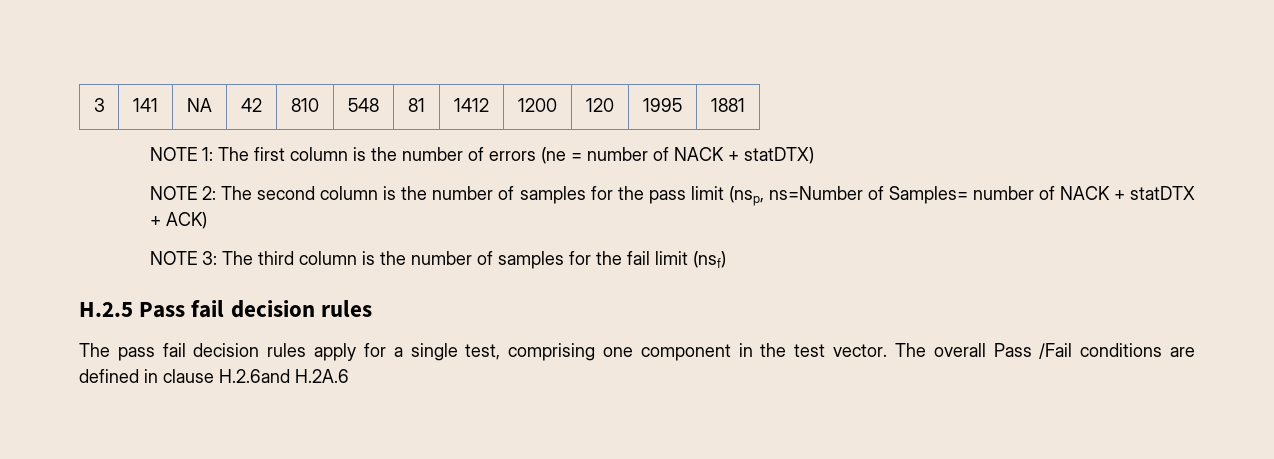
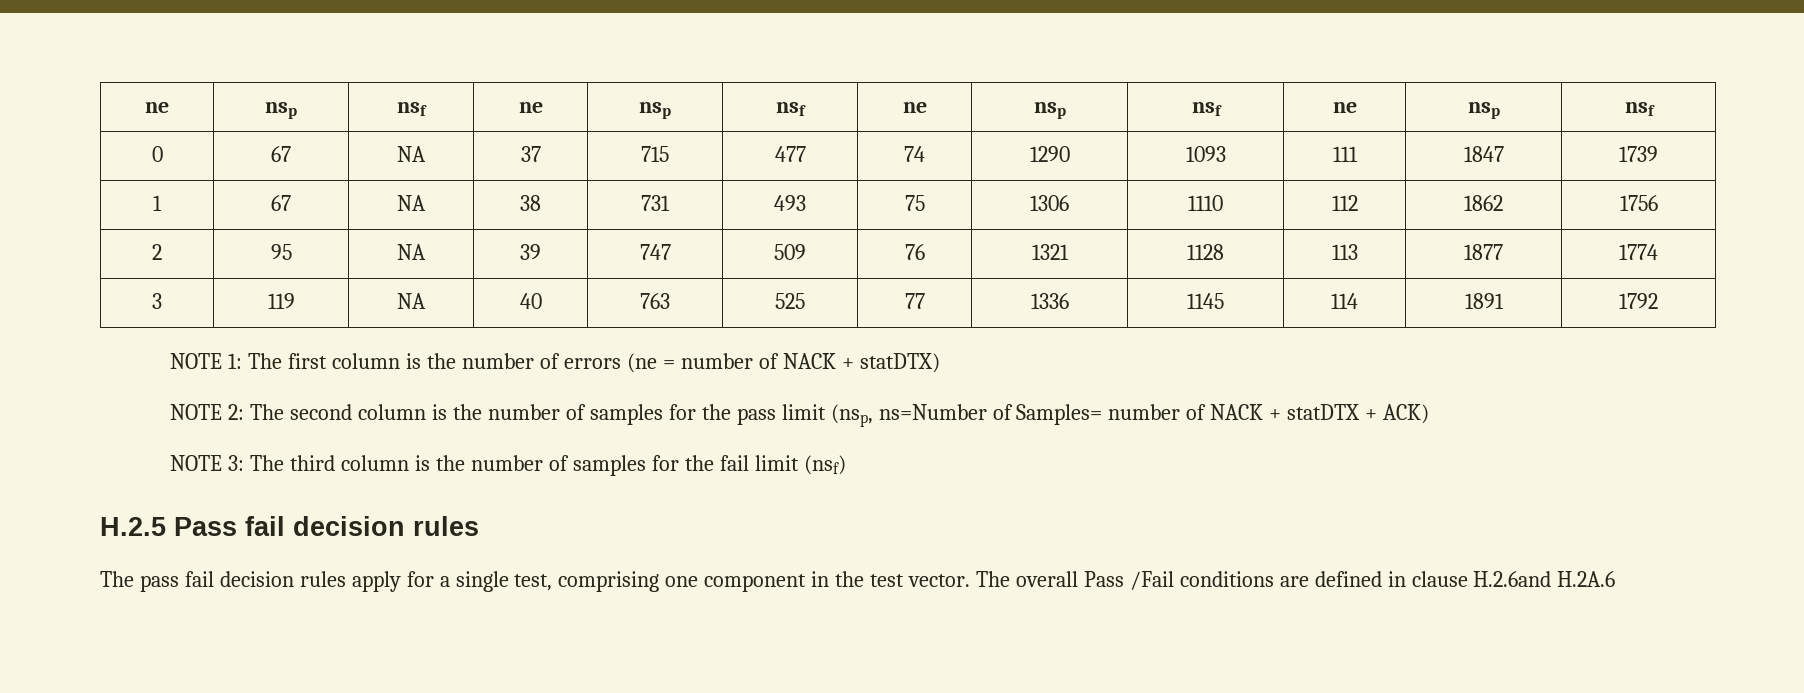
[93,98,105,112] [133,98,158,112] [187,98,212,112] [241,98,262,112] [291,98,319,112] [348,98,379,112] [408,98,425,112] [454,98,489,112] [518,98,557,112] [586,98,614,112] [643,98,683,112] [711,98,746,112] 3 | 141 | NA | 42 | 810 | 548 | 81 | 1412 | 1200 | 120 | 1995 | 1881 -> [145,102,169,113] [265,102,297,119] [397,102,427,116] [518,102,543,113] [639,102,671,119] [776,102,806,116] [902,102,927,113] [1033,102,1066,119] [1191,102,1222,116] [1332,102,1357,113] [1467,102,1500,119] [1624,102,1655,116] [151,146,163,162] [271,146,291,162] [397,146,426,162] [520,146,541,162] [641,146,669,162] [774,146,806,162] [904,146,925,162] [1029,146,1070,162] [1185,146,1226,162] [1332,146,1358,162] [1463,146,1504,162] [1619,146,1658,162] [153,195,162,211] [271,195,291,211] [397,195,426,211] [520,195,541,211] [641,195,670,211] [774,195,806,211] [904,195,925,211] [1030,195,1069,211] [1188,195,1223,211] [1331,195,1358,211] [1464,195,1503,211] [1619,195,1658,211] [152,244,162,260] [270,244,292,260] [397,244,426,260] [520,244,541,260] [639,244,671,260] [774,244,806,260] [904,244,925,260] [1031,244,1069,260] [1187,244,1224,260] [1331,244,1358,260] [1464,244,1503,260] [1619,244,1658,260] [152,293,162,309] [267,293,295,309] [397,293,426,309] [519,293,542,309] [640,293,670,309] [775,293,805,309] [904,293,925,309] [1030,293,1069,309] [1187,293,1224,309] [1331,293,1358,309] [1464,293,1504,309] [1619,293,1658,309] ne | nsp | nsf | ne | nsp | nsf | ne | nsp | nsf | ne | nsp | nsf // 0 | 67 | NA | 37 | 715 | 477 | 74 | 1290 | 1093 | 111 | 1847 | 1739 // 1 | 67 | NA | 38 | 731 | 493 | 75 | 1306 | 1110 | 112 | 1862 | 1756 // 2 | 95 | NA | 39 | 747 | 509 | 76 | 1321 | 1128 | 113 | 1877 | 1774 // 3 | 119 | NA | 40 | 763 | 525 | 77 | 1336 | 1145 | 114 | 1891 | 1792

